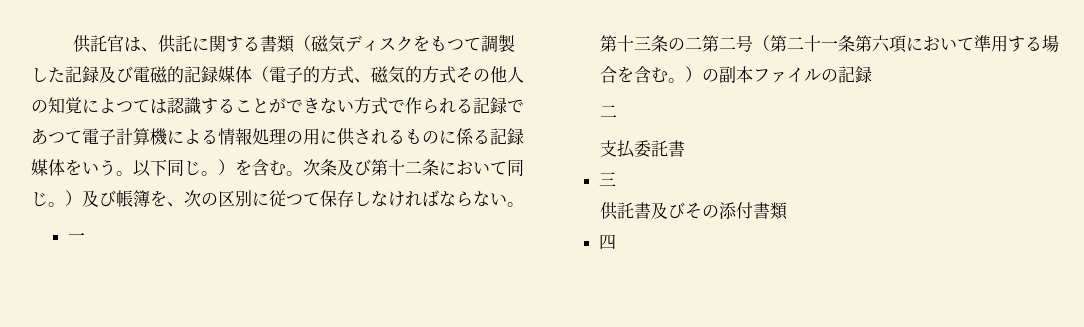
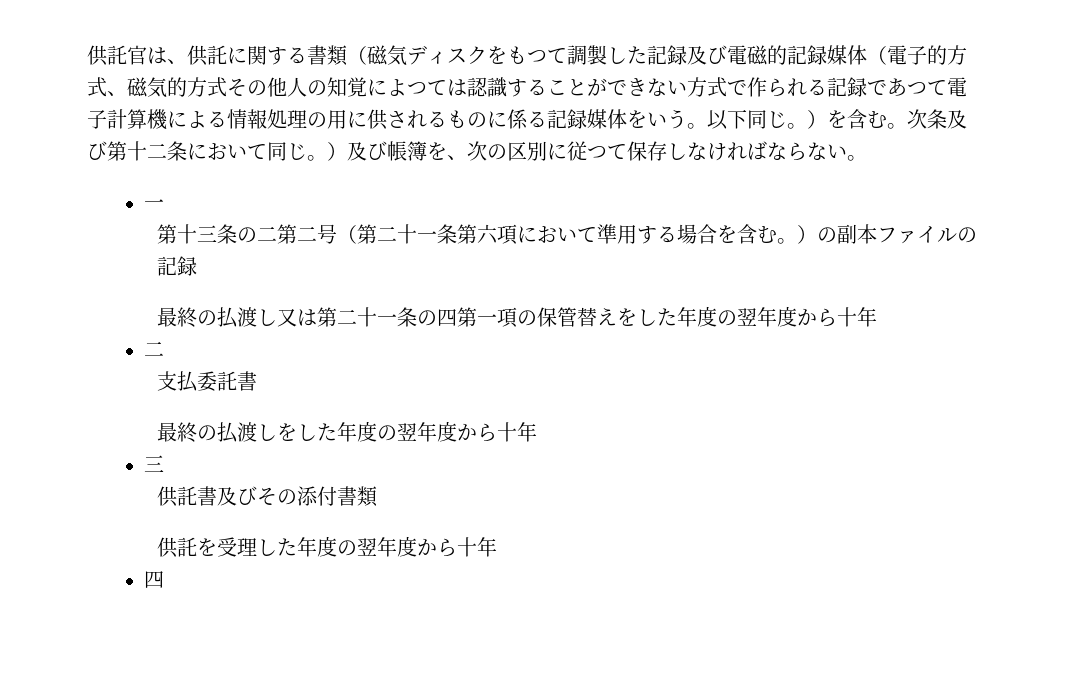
[599,105,617,118] [599,140,685,158] 二 // 支払委託書 -> [156,306,877,328] [143,341,164,357] [156,371,257,392] [156,421,537,443] 最終の払渡し又は第二十一条の四第一項の保管替えをした年度の翌年度から十年 // 二 // 支払委託書 // 最終の払渡しをした年度の翌年度から十年
(788, 211) none -> [156,536,497,558] // 供託を受理した年度の翌年度から十年

